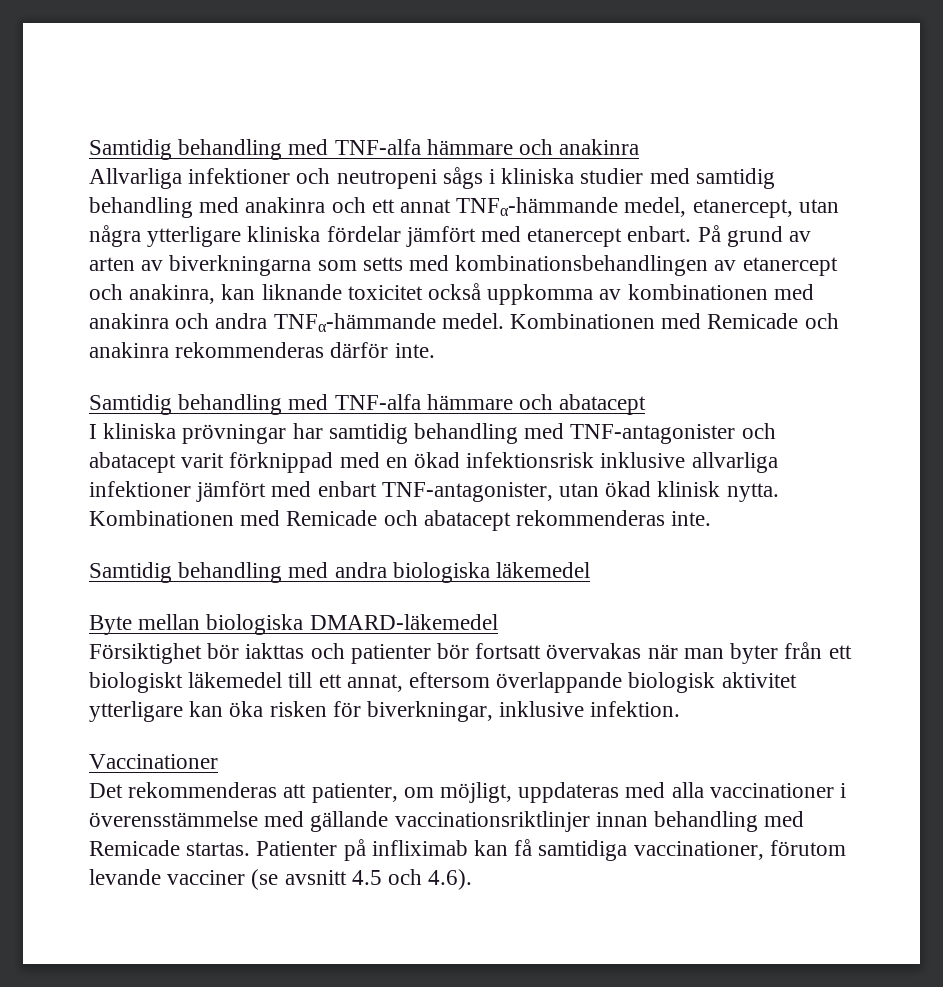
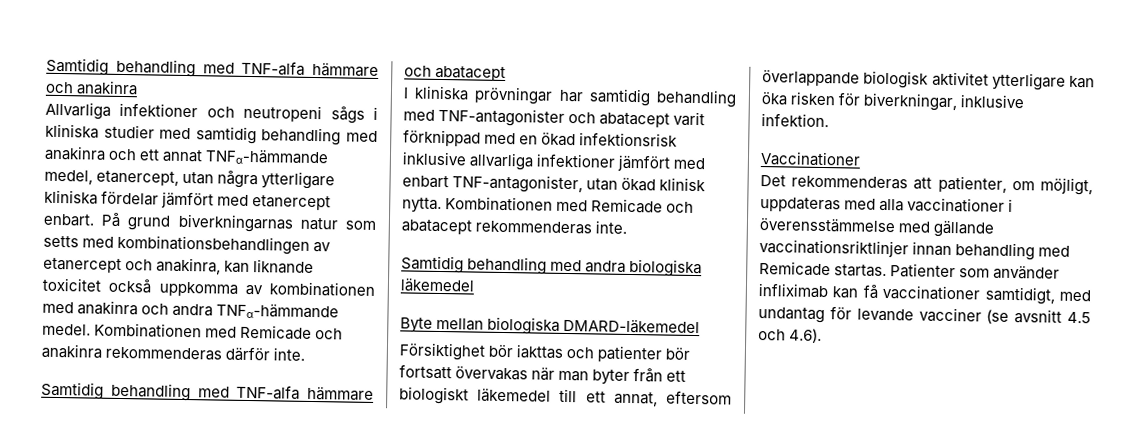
[789,231,812,242] [89,255,312,276] av arten av biverkningarna -> [177,213,338,233] biverkningarnas natur
[343,839,366,861] på -> [959,265,1061,280] som använder
[538,840,846,861] samtidiga vaccinationer, förutom -> [882,284,1091,305] [758,306,852,324] vaccinationer samtidigt, med undantag för

